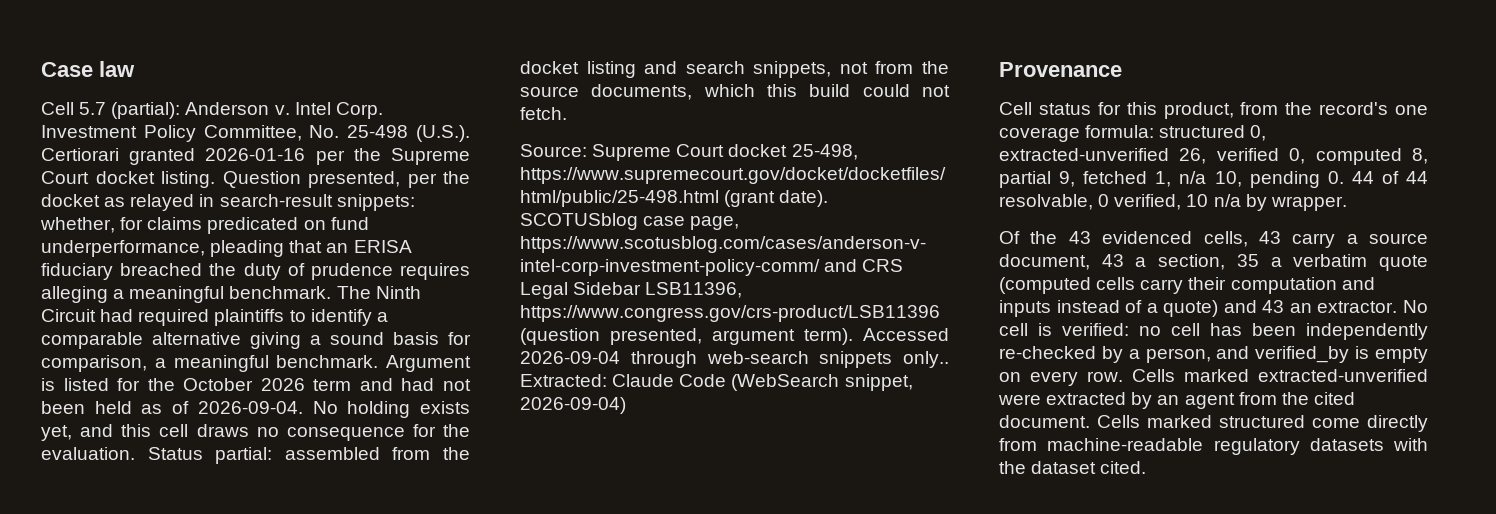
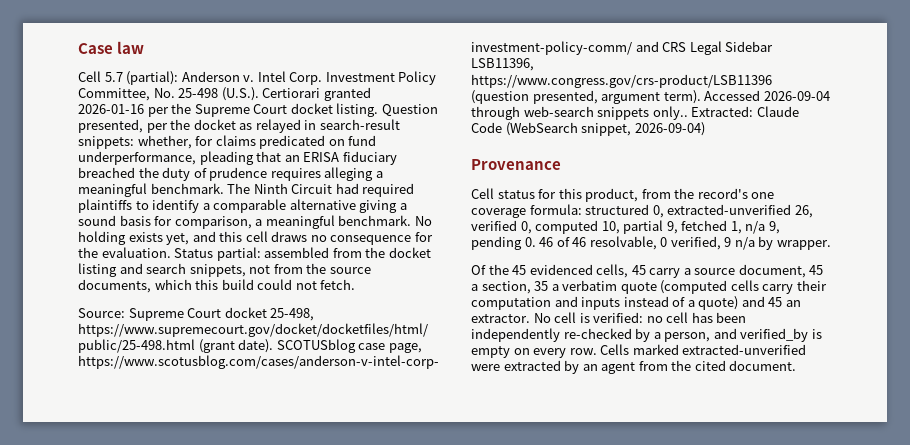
[386,355,471,372] [41,378,471,391] [41,401,303,414] Argument is listed for the October 2026 term and had not been held as of 2026-09-04. -> (412, 220) none
[1412,148,1428,164] 8, -> [601,221,620,234] 10,
[1214,171,1242,187] 10, -> [768,221,780,234] 9,
[1351,171,1428,184] 44 of 44 -> [539,237,587,247] 46 of 46
[1186,194,1209,207] 10 -> [724,237,732,247] 9
[1068,231,1091,244] 43 -> [512,265,527,275] 45
[1258,231,1281,244] 43 -> [631,265,646,275] 45
[1101,254,1124,267] 43 -> [809,265,824,275] 45
[1262,300,1285,313] 43 -> [768,297,783,307] 45
[1097,415,1428,432] [999,438,1428,455] [999,461,1147,474] Cells marked structured come directly from machine-readable regulatory datasets with the dataset cited. -> (797, 365) none

